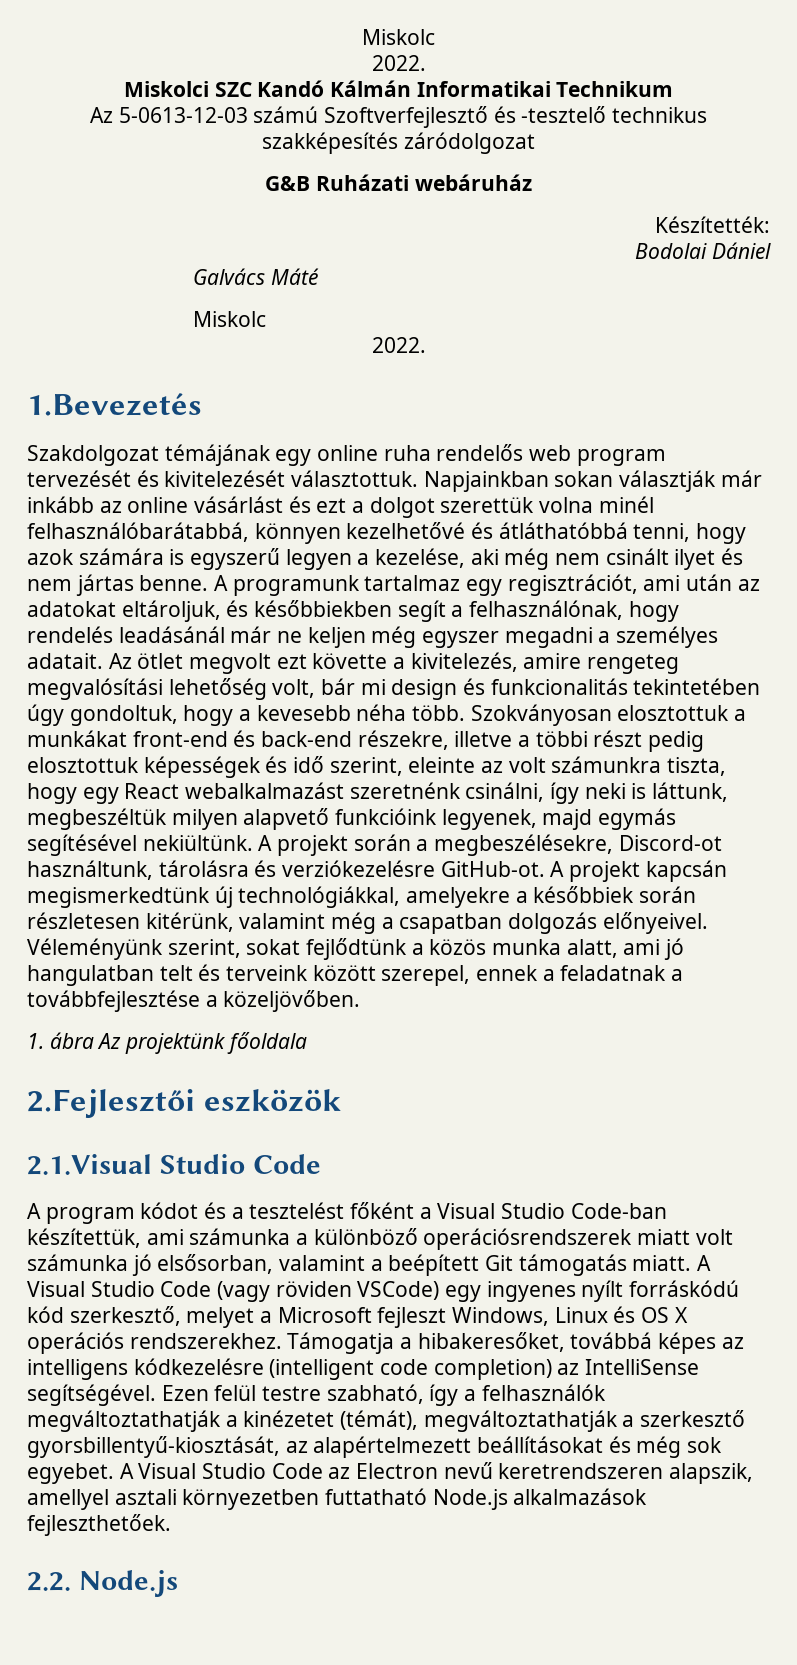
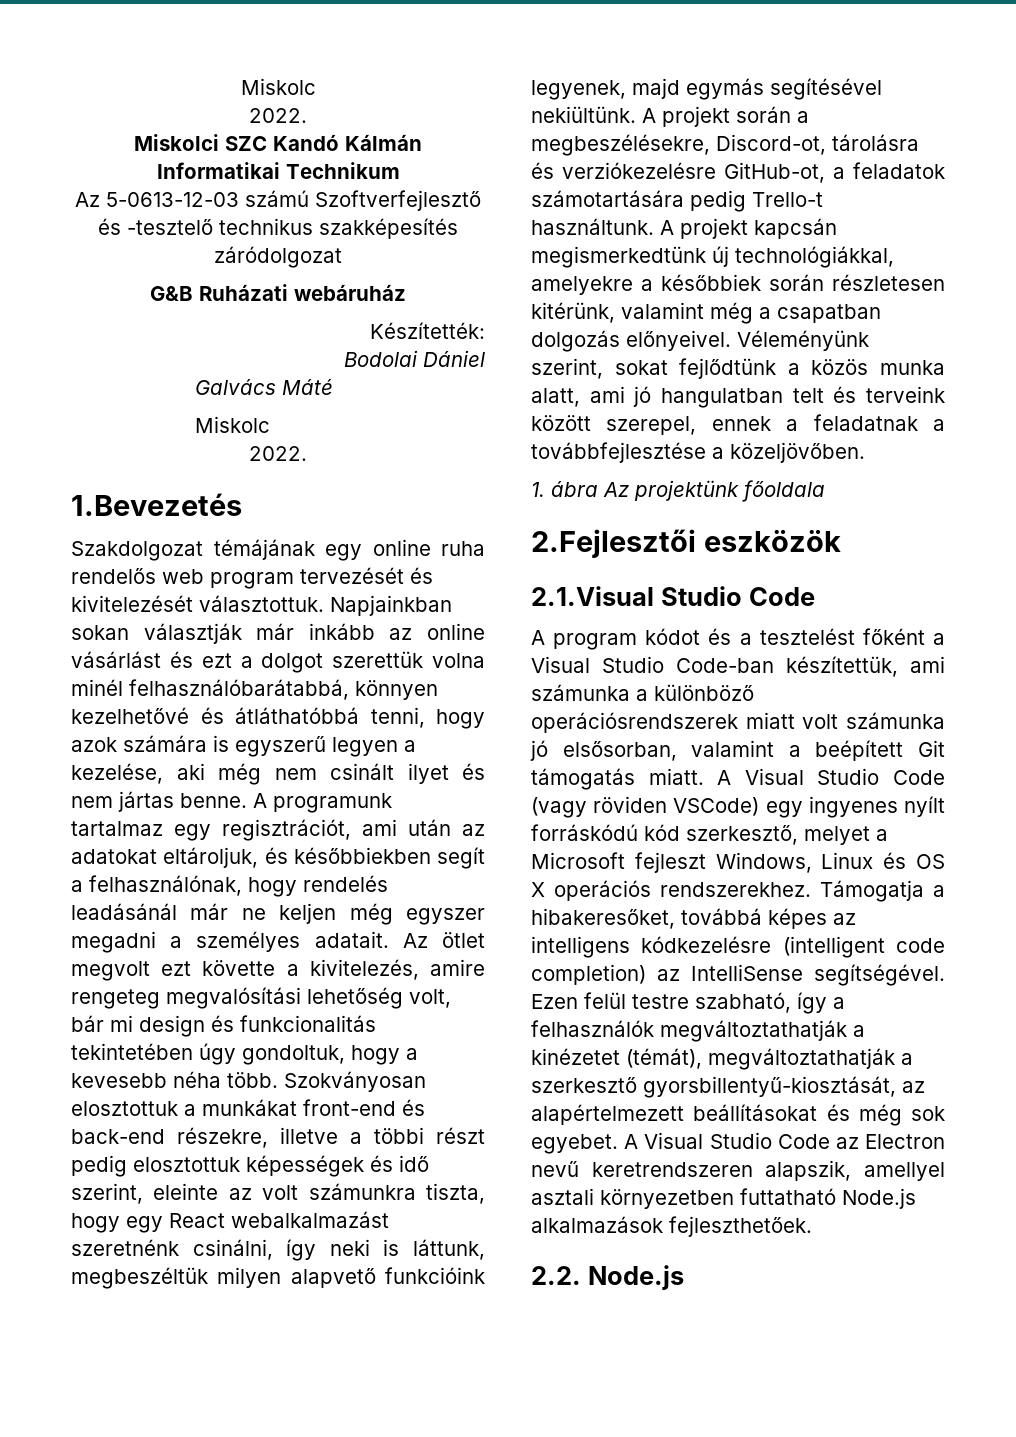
[618,835,722,851] [27,860,153,880] Discord-ot használtunk, -> [716,134,826,155] Discord-ot,
[440,861,545,877] GitHub-ot. -> [724,162,945,183] [531,190,823,212] [531,218,654,235] GitHub-ot, a feladatok számotartására pedig Trello-t használtunk.

